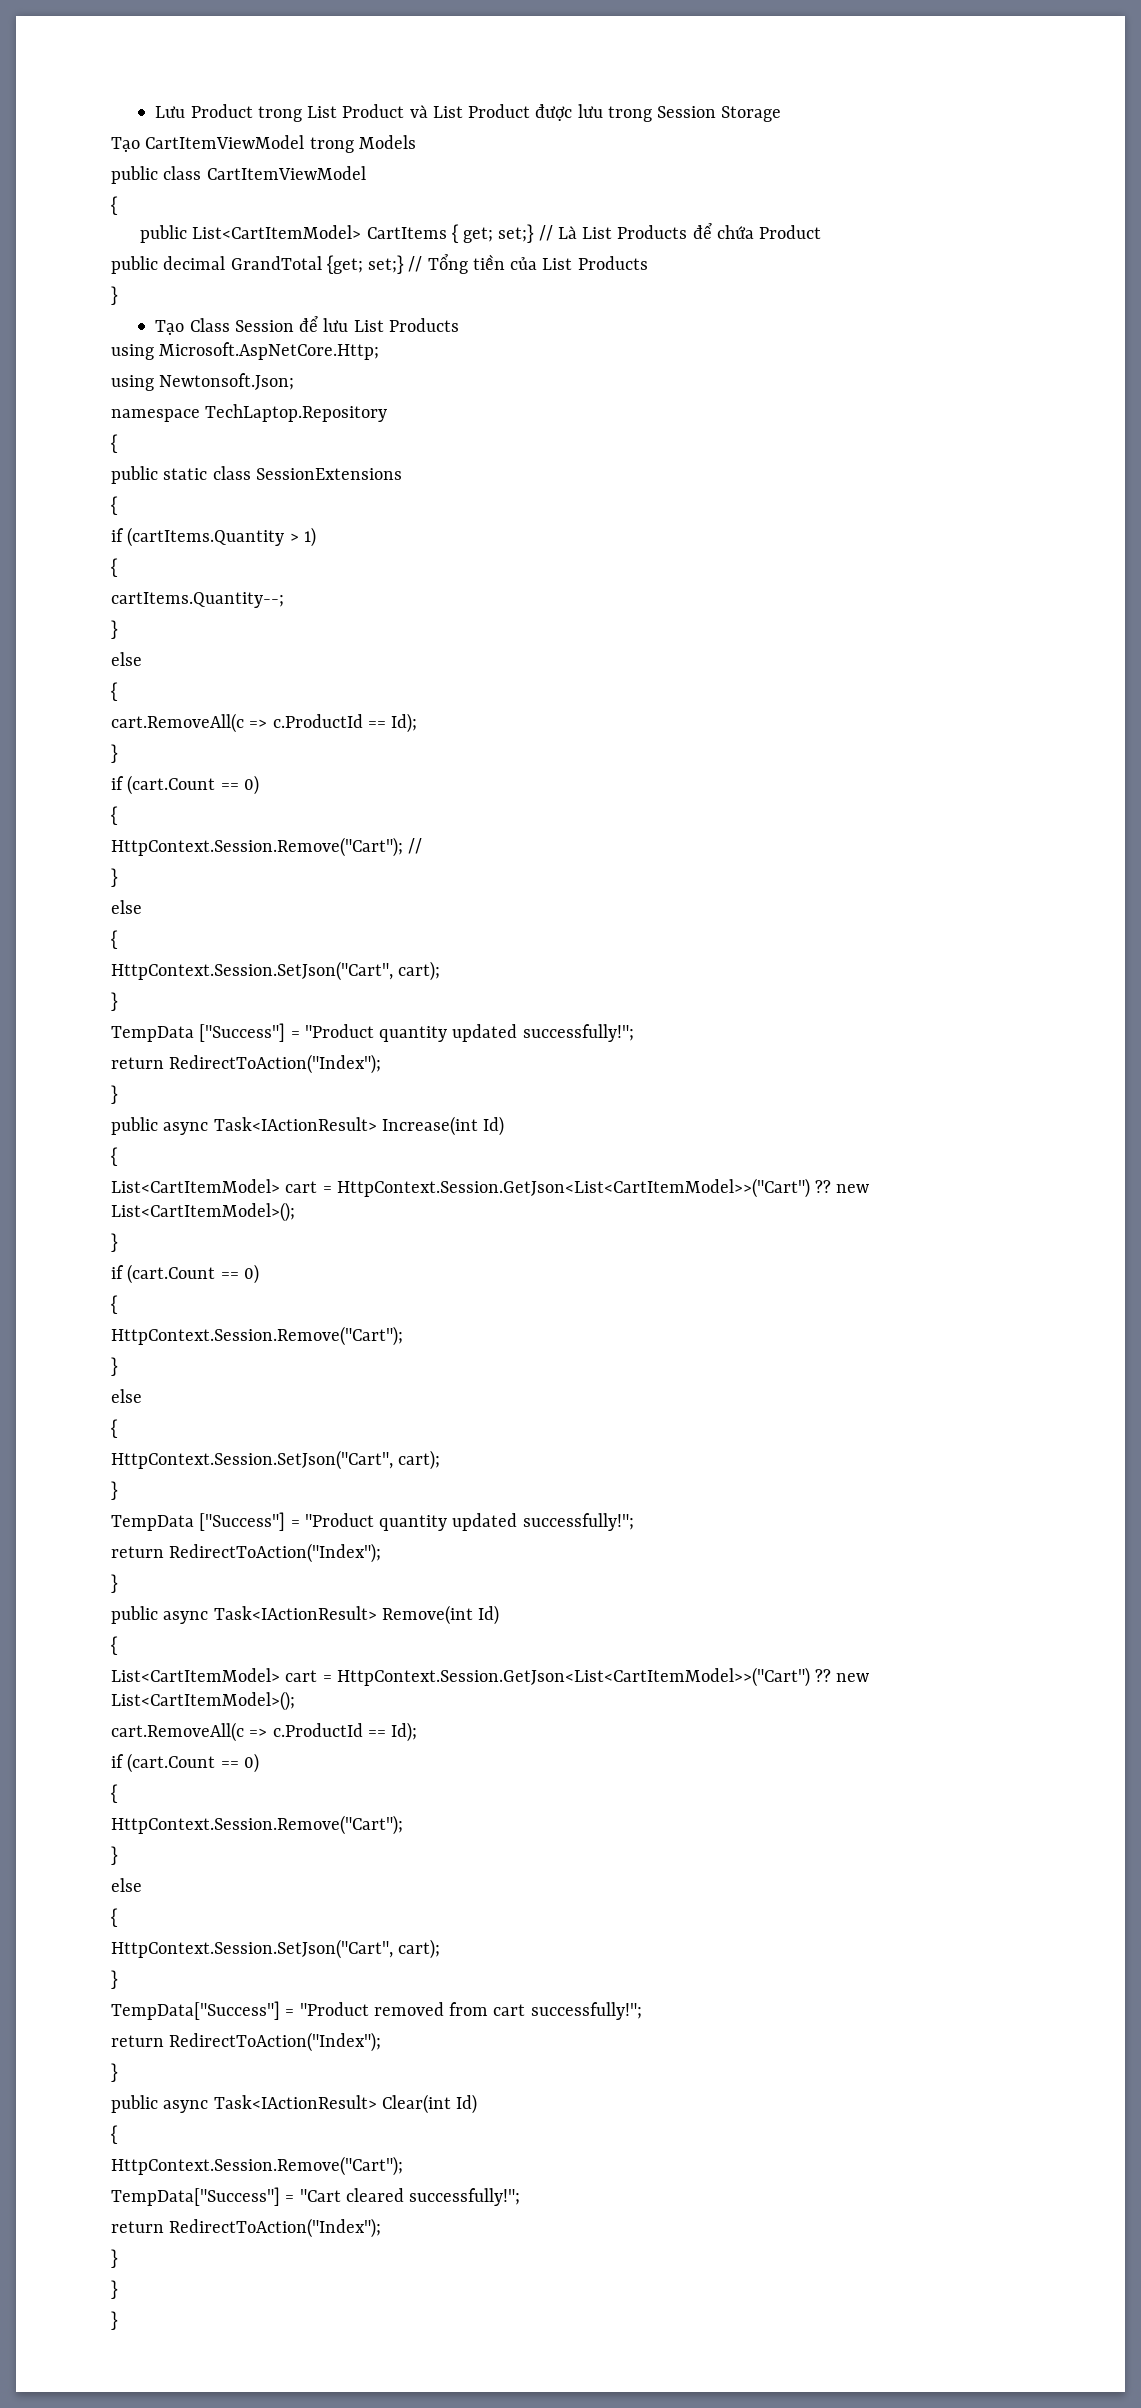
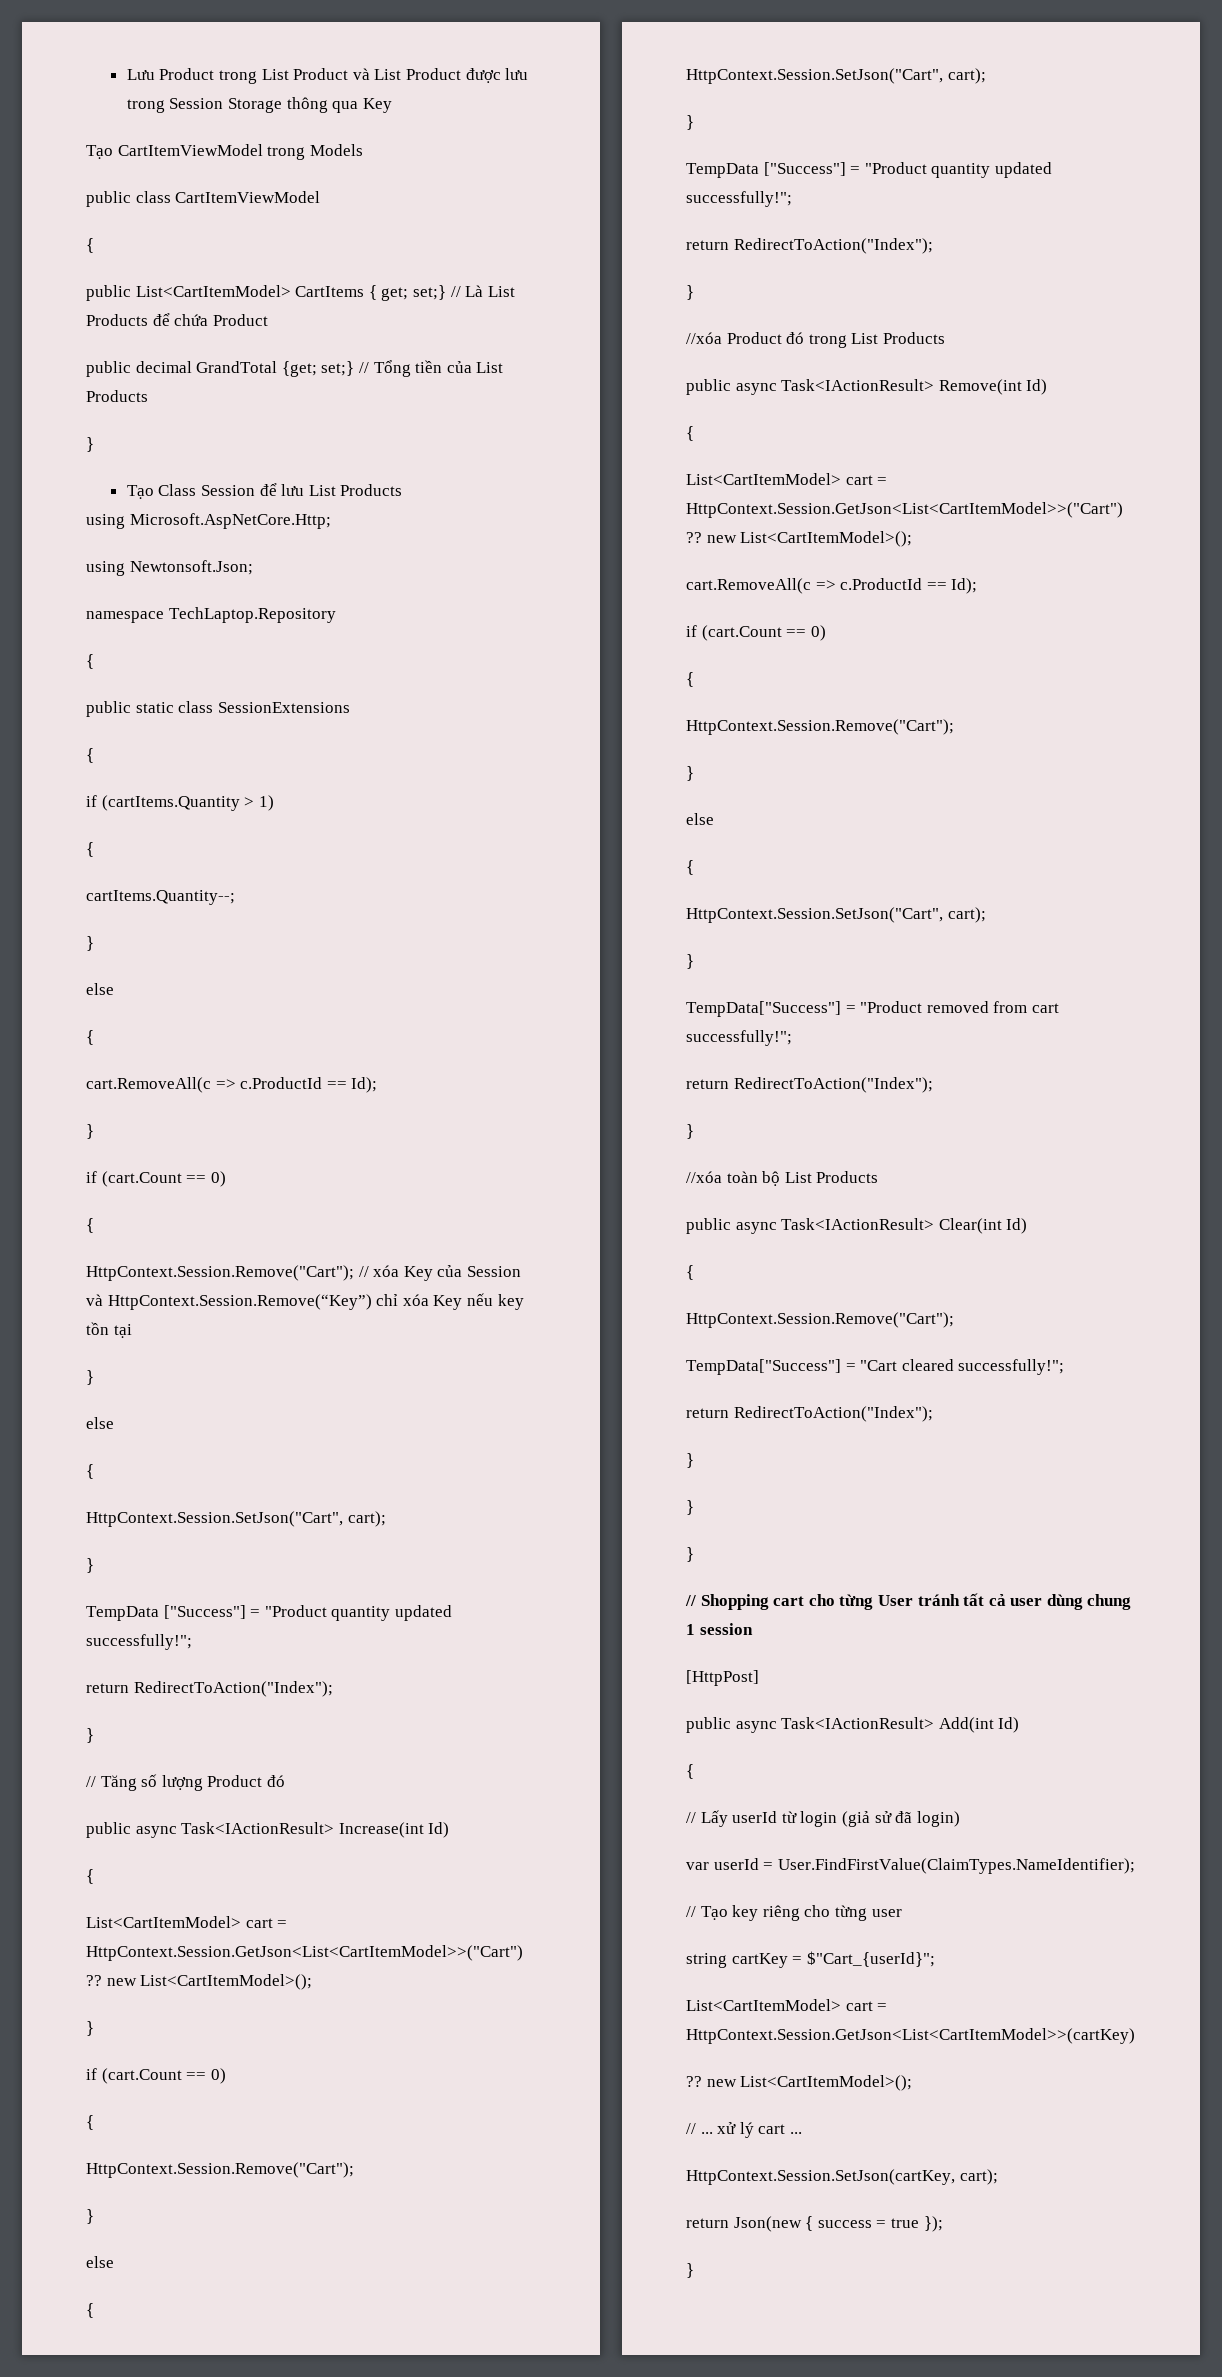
(782, 114) none -> [286,97,392,113] thông qua Key
(423, 846) none -> [373,1265,521,1281] [86,1293,524,1310] [86,1322,132,1338] xóa Key của Session và HttpContext.Session.Remove(“Key”) chỉ xóa Key nếu key tồn tại
(118, 1094) none -> [86,1774,285,1791] // // Tăng số lượng Product đó
(118, 1583) none -> [686,332,945,348] // //xóa Product đó trong List Products
(118, 2072) none -> [686,1171,879,1186] // //xóa toàn bộ List Products
(118, 2320) none -> [685,1593,1132,1610] [686,1623,753,1635] [686,1670,759,1686] [686,1717,1020,1733] [686,1764,694,1779] [686,1810,960,1827] [686,1858,1135,1874] [686,1905,902,1921] [686,1951,935,1968] [686,1999,888,2011] [686,2028,1135,2044] [686,2075,913,2091] [686,2122,802,2138] [686,2169,998,2185] [686,2216,943,2232] [686,2263,694,2278] // // Shopping cart cho từng User tránh tất cả user dùng chung 1 session // [HttpPost] // public async Task<IActionResult> Add(int Id) // { // // Lấy userId từ login (giả sử đã login) // var userId = User.FindFirstValue(ClaimTypes.NameIdentifier); // // Tạo key riêng cho từng user // string cartKey = $"Cart_{userId}"; // List<CartItemModel> cart = HttpContext.Session.GetJson<List<CartItemModel>>(cartKey) // ?? new List<CartItemModel>(); // // ... xử lý cart ... // HttpContext.Session.SetJson(cartKey, cart); // return Json(new { success = true }); // }

